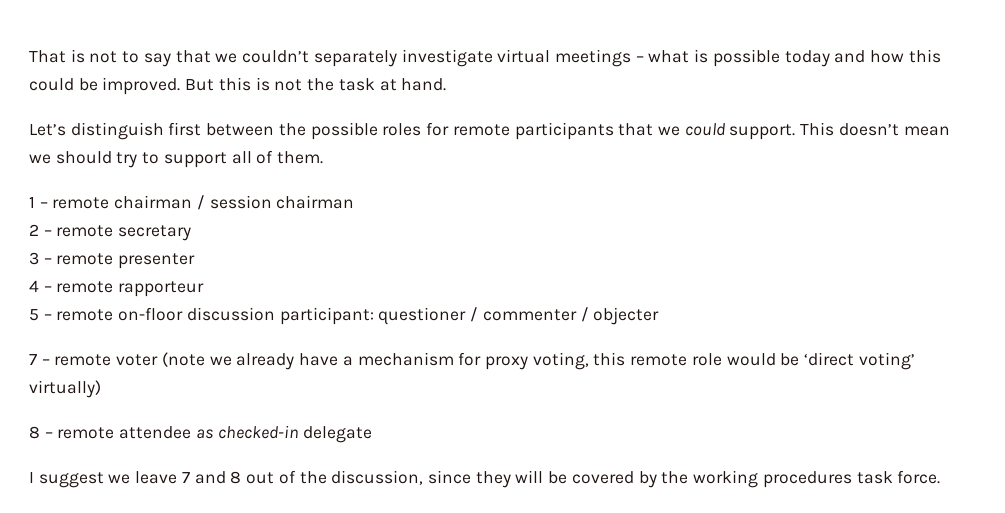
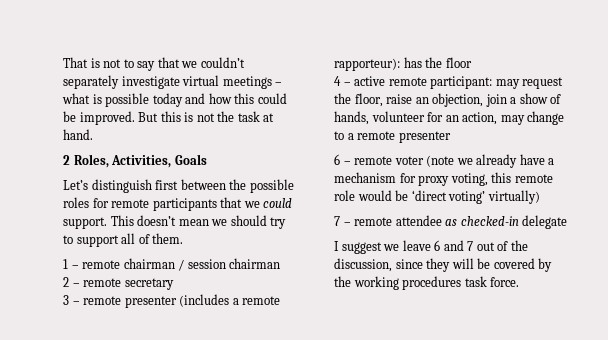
(447, 84) none -> [63,154,207,168] // 2 Roles, Activities, Goals
[29,280,205,297] [29,307,660,325] [29,354,37,365] // 4 – remote rapporteur // 5 – remote on-floor discussion participant: questioner / commenter / objecter // 7 -> [179,294,281,307] [334,57,472,71] [334,76,564,89] [334,93,562,107] [334,111,565,125] [334,131,451,143] [334,154,340,165] (includes a remote rapporteur): has the floor // 4 – active remote participant: may request the floor, raise an objection, join a show of hands, volunteer for an action, may change to a remote presenter // 6
[29,426,40,439] 8 -> [334,216,340,226] 7
[181,471,242,484] 7 and 8 -> [434,240,474,251] 6 and 7

